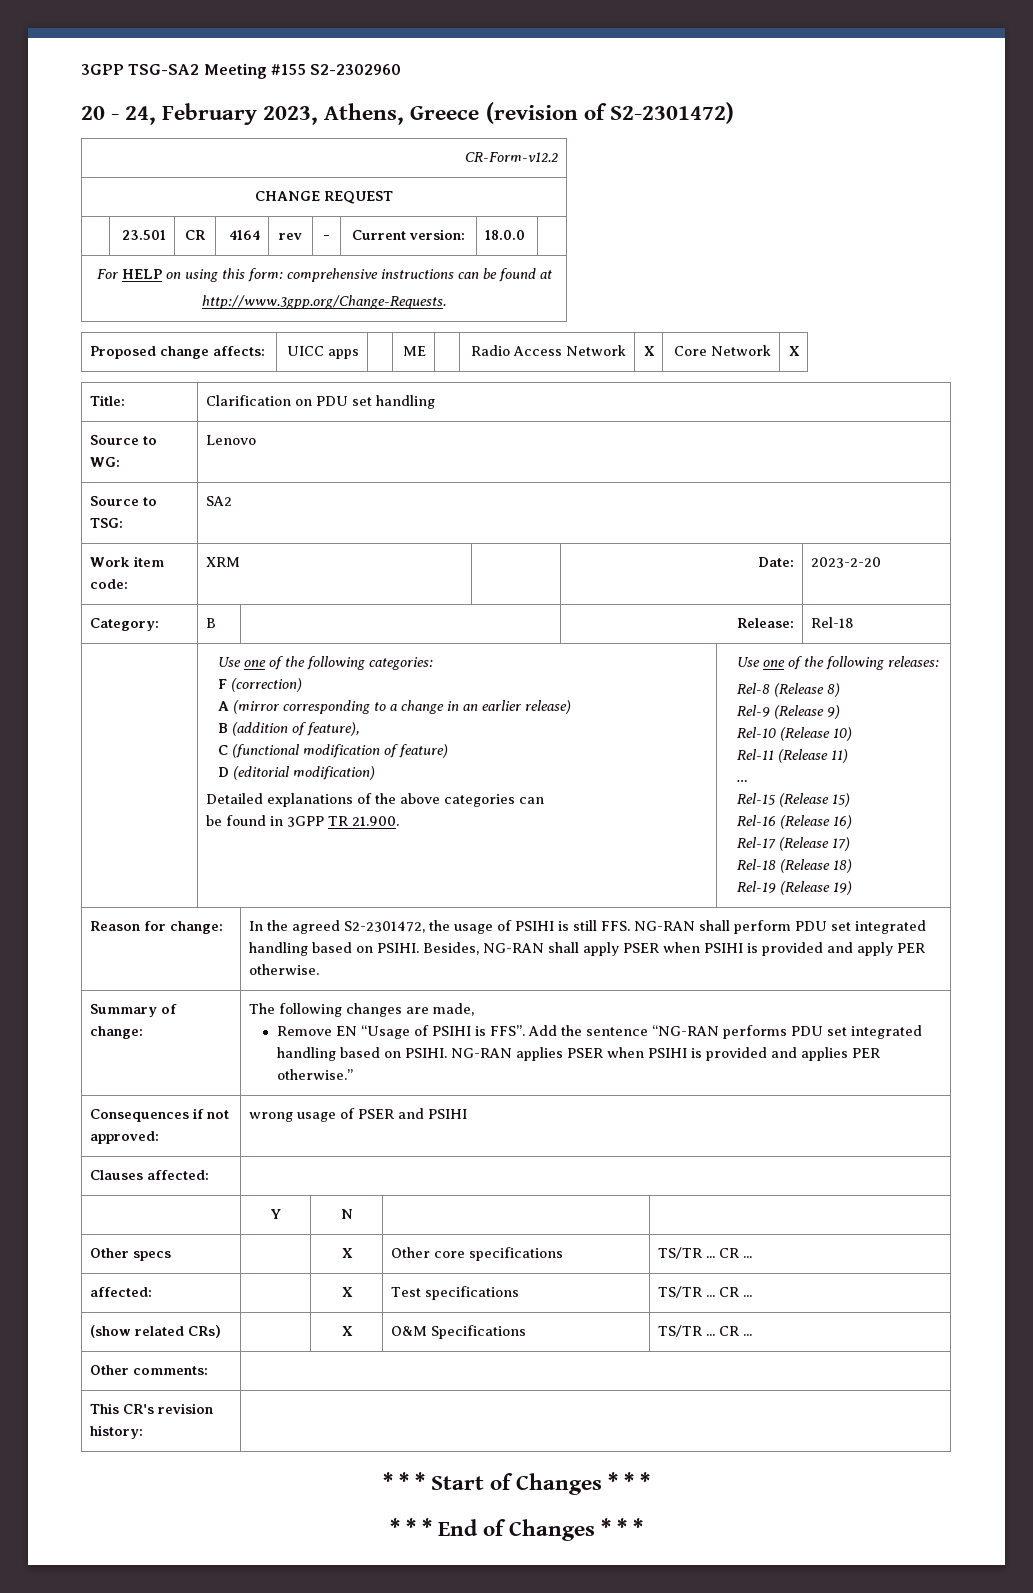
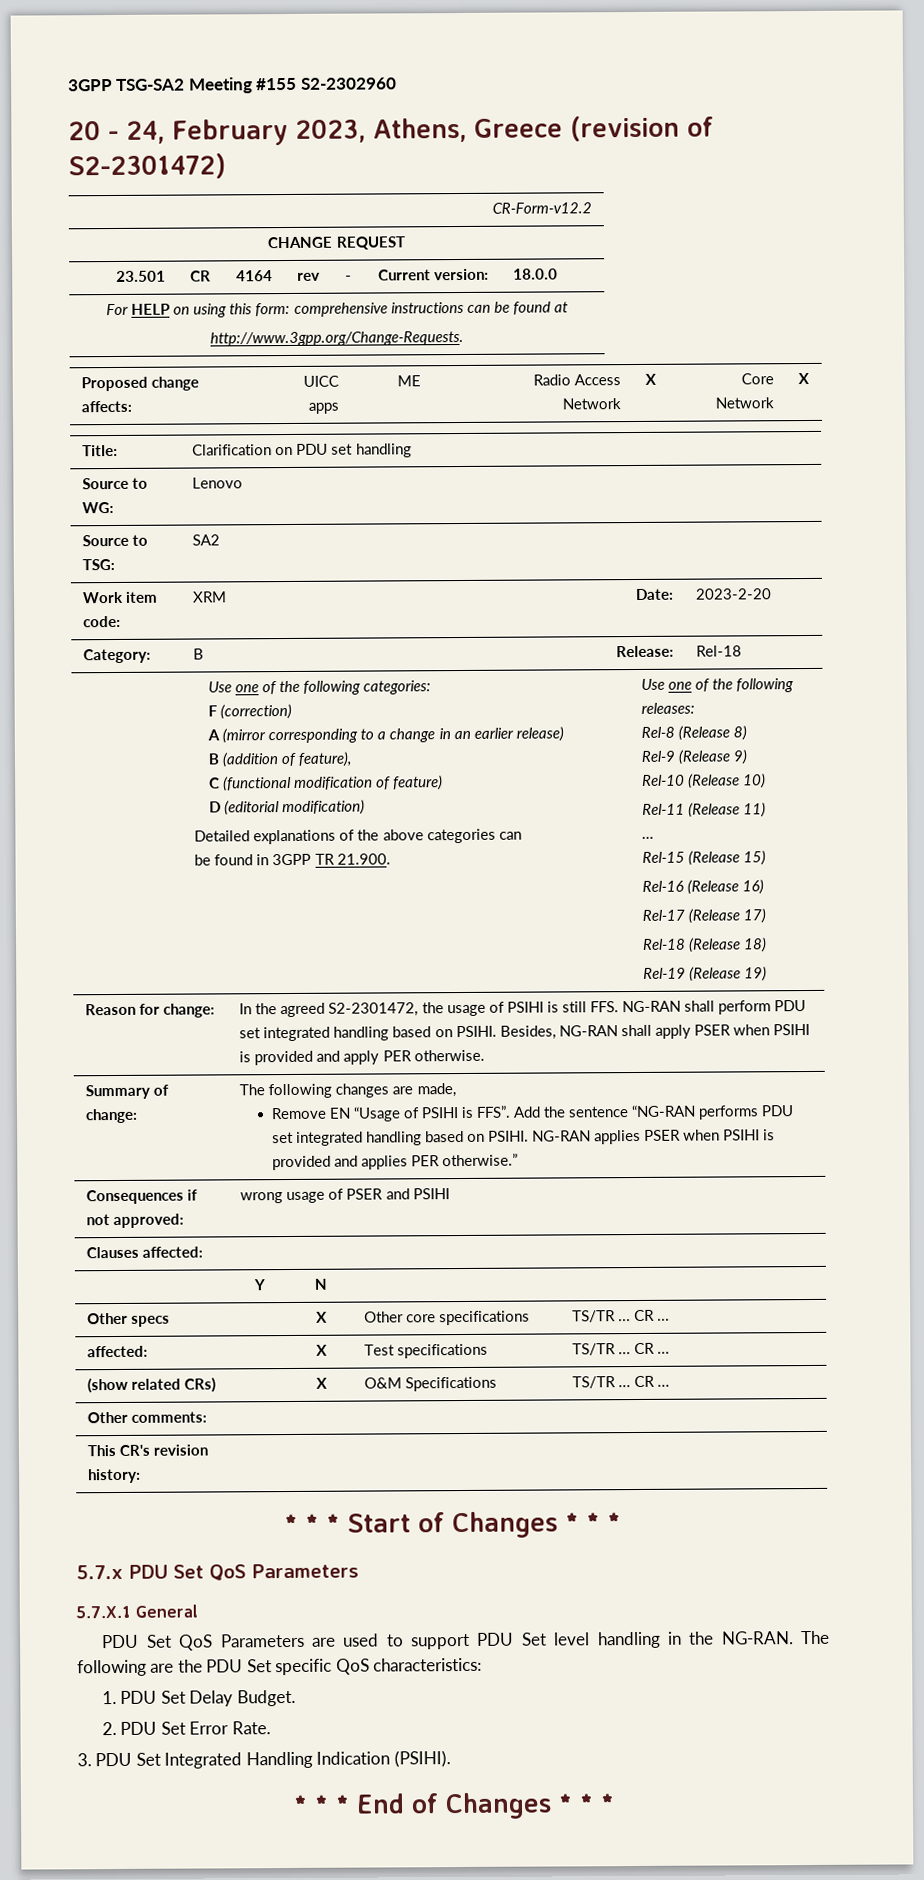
(651, 1481) none -> [76,1563,359,1581] [76,1604,198,1619] [101,1630,831,1651] [77,1657,483,1677] [101,1689,296,1707] [101,1721,271,1736] [77,1750,451,1769] // 5.7.x PDU Set QoS Parameters // 5.7.X.1 General // PDU Set QoS Parameters are used to support PDU Set level handling in the NG-RAN. The following are the PDU Set specific QoS characteristics: // 1. PDU Set Delay Budget. // 2. PDU Set Error Rate. // 3. PDU Set Integrated Handling Indication (PSIHI).

